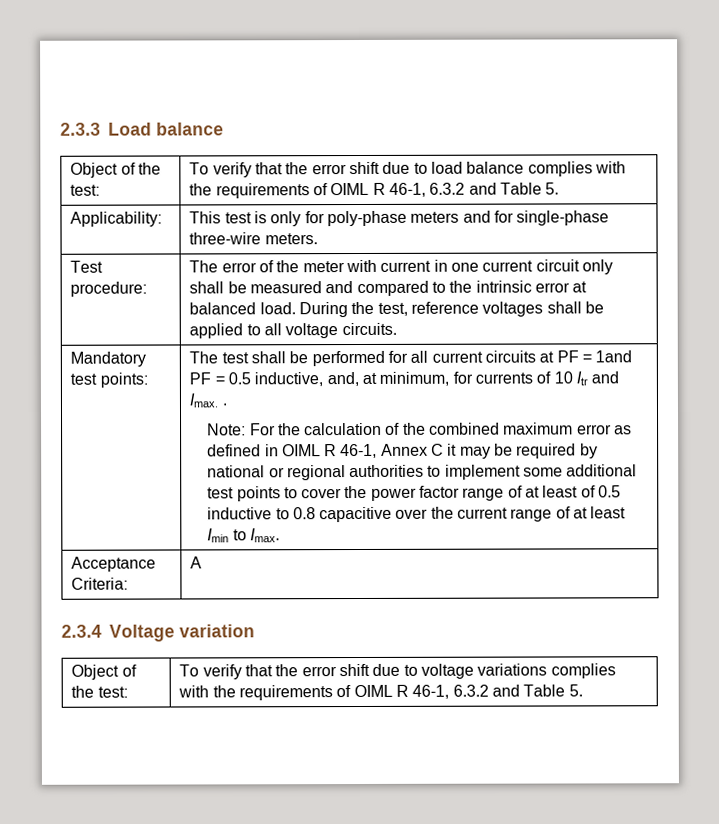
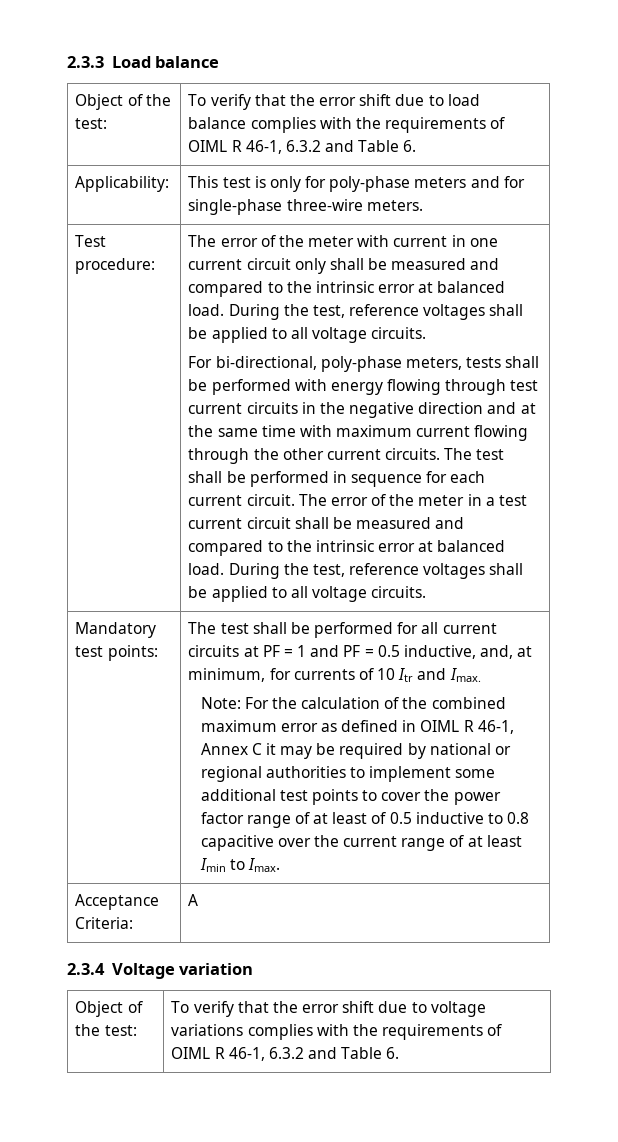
[545,182,560,195] 5. -> [403,140,417,152] 6.
(397, 329) none -> [188,356,540,372] [188,379,539,395] [188,402,536,418] [188,425,529,441] [188,448,505,464] [188,471,486,487] [188,494,527,506] [188,517,465,529] [188,540,506,556] [188,563,524,579] [188,586,427,602] // For bi-directional, poly-phase meters, tests shall be performed with energy flowing through test current circuits in the negative direction and at the same time with maximum current flowing through the other current circuits. The test shall be performed in sequence for each current circuit. The error of the meter in a test current circuit shall be measured and compared to the intrinsic error at balanced load. During the test, reference voltages shall be applied to all voltage circuits.
[595,350,633,363] 1and -> [297,645,340,657] 1 and
[221,403,227,406] . -> (481, 675) none
[568,684,583,697] 5. -> [386,1047,400,1059] 6.

